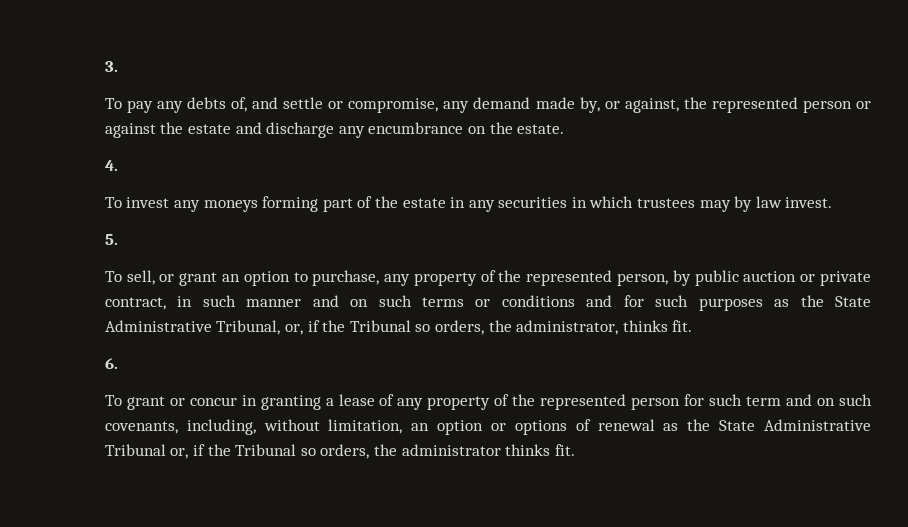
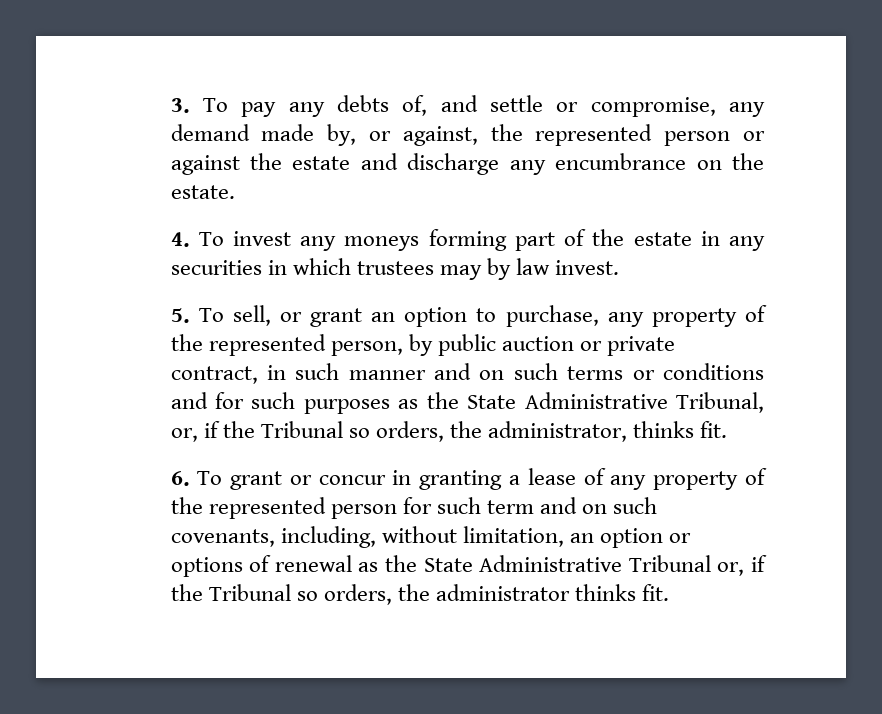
(118, 66) // -> (190, 105) none
(118, 165) // -> (190, 239) none
(118, 239) // -> (190, 315) none
(118, 363) // -> (190, 478) none

